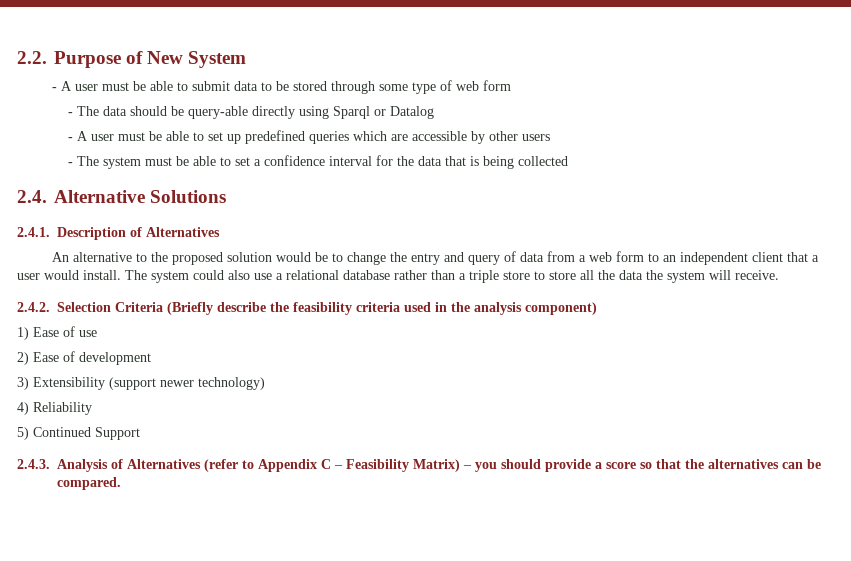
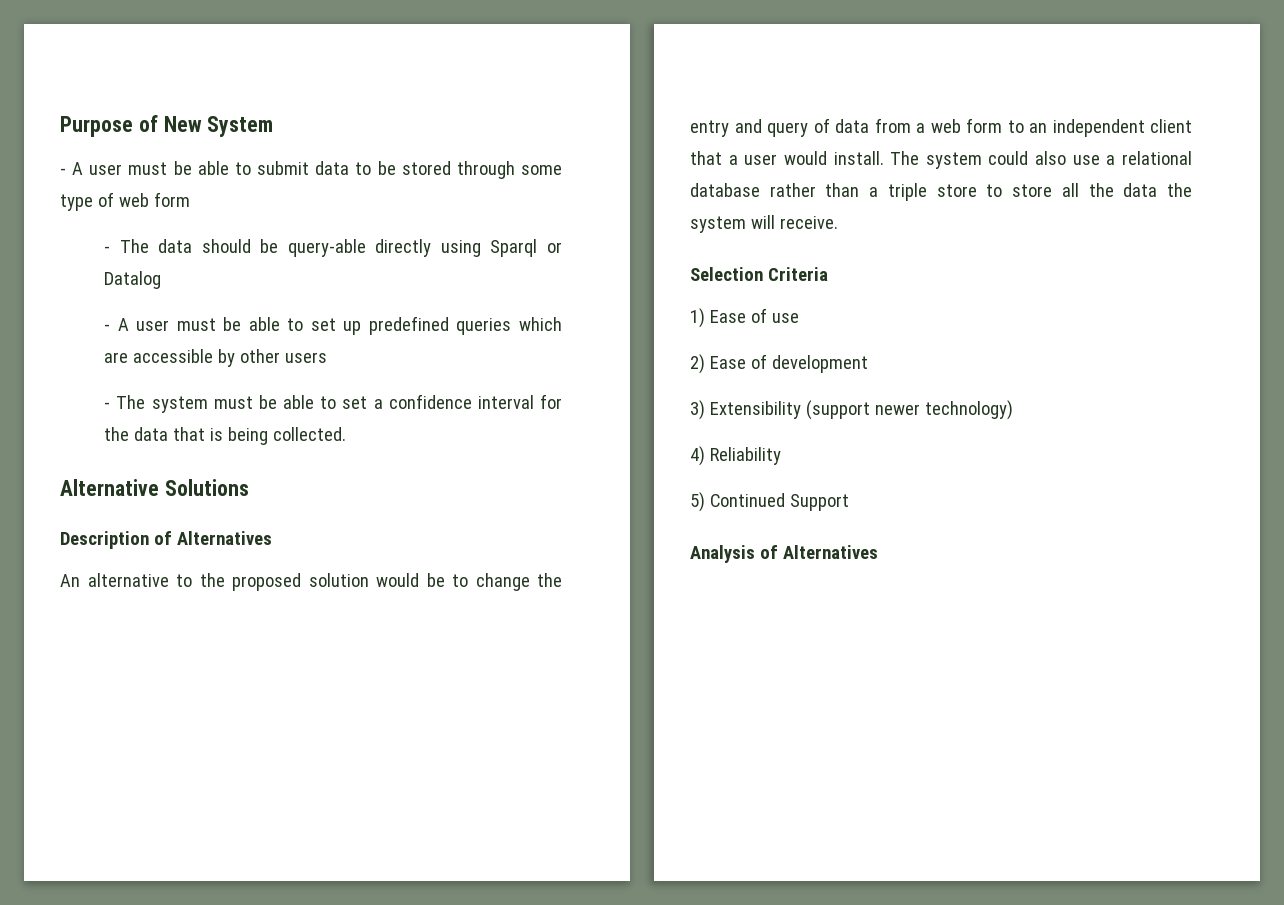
[17,51,47,64] 2.2. -> (60, 126) none
[517,156,568,166] [17,190,47,203] collected // 2.4. -> [273,427,347,441] collected. //
[17,227,50,237] 2.4.1. -> (249, 487) none
[17,302,50,312] 2.4.2. -> (838, 222) none
[167,302,597,315] (Briefly describe the feasibility criteria used in the analysis component) -> (828, 274) none
[17,459,50,469] 2.4.3. -> (849, 502) none
[204,459,821,472] [57,477,121,490] (refer to Appendix C – Feasibility Matrix) – you should provide a score so that the alternatives can be compared. -> (878, 552) none

